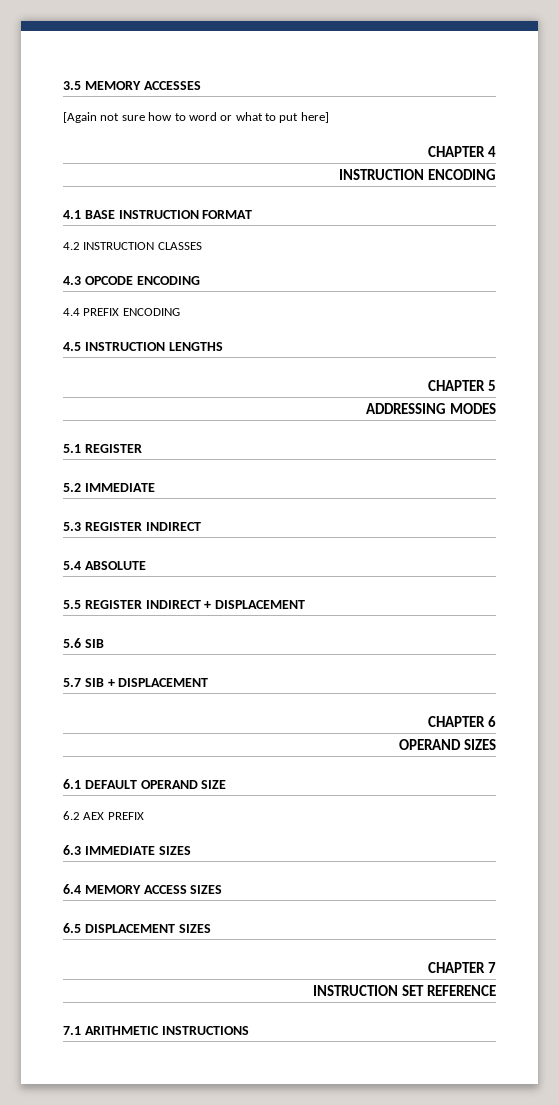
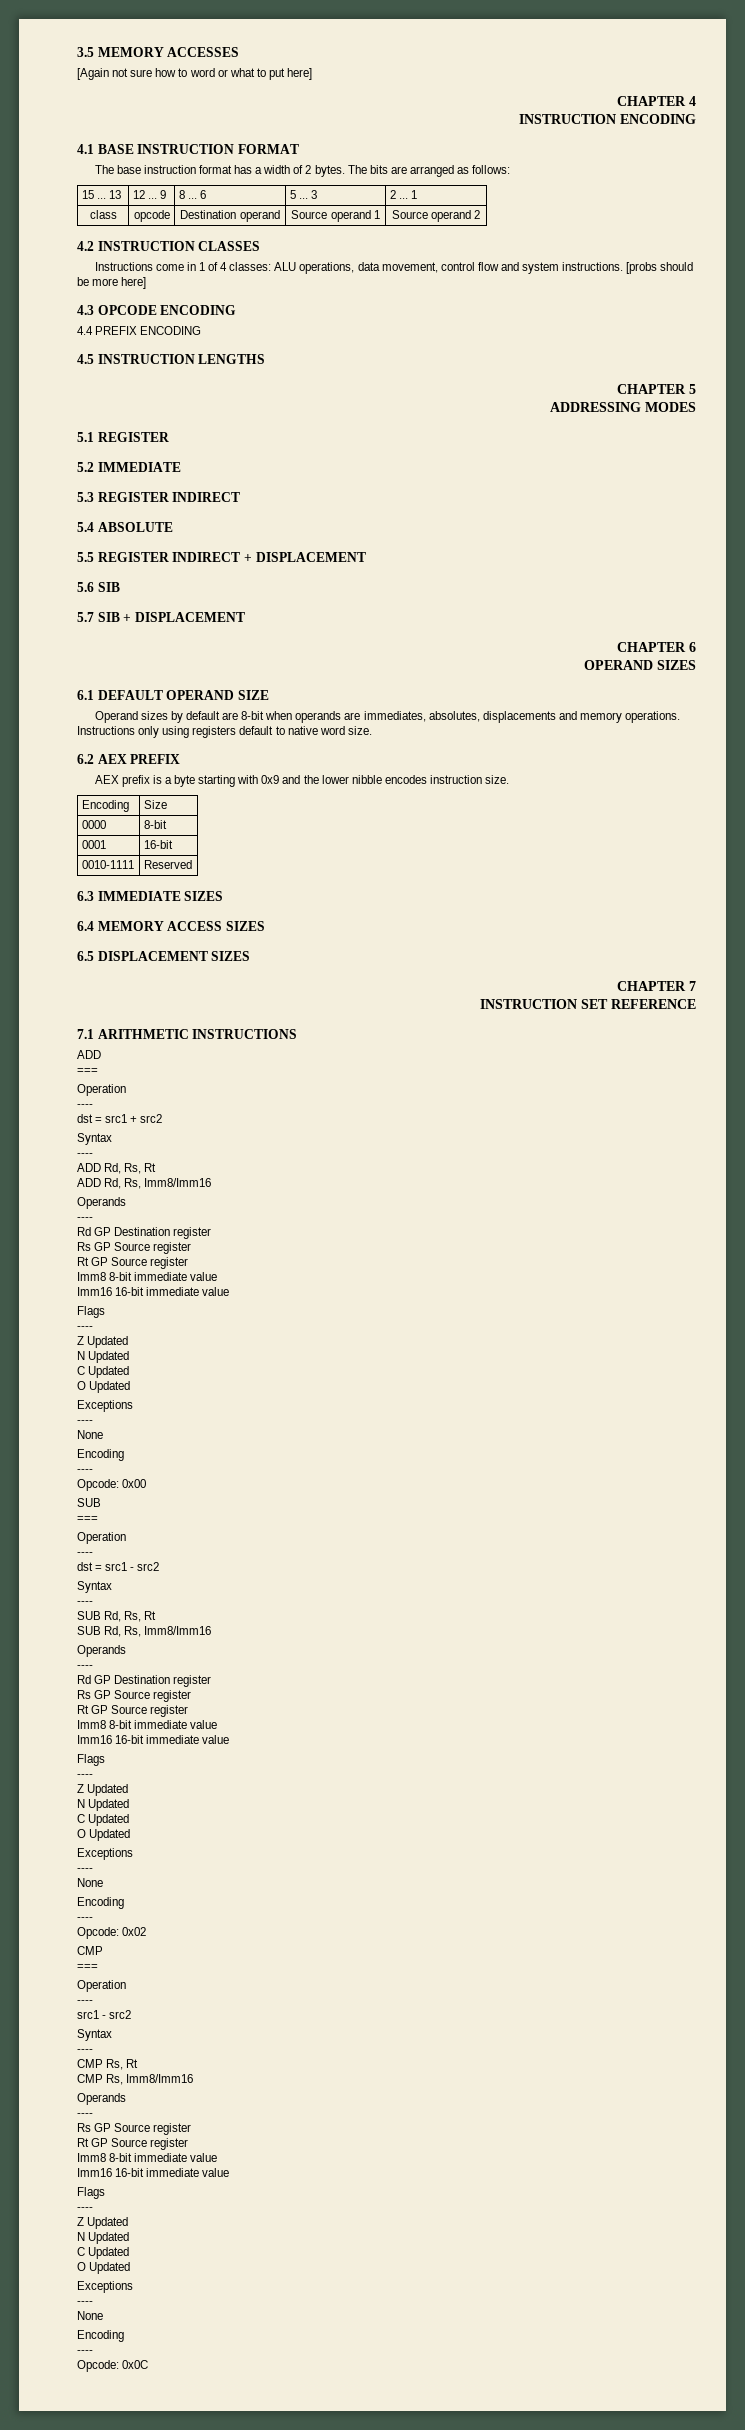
[63,242,202,250] 4.2 INSTRUCTION CLASSES -> [94,165,511,177] [81,190,121,199] [132,190,166,199] [178,190,206,199] [289,190,317,199] [389,190,417,199] [89,210,117,219] [133,210,170,222] [180,210,280,222] [291,210,380,222] [391,210,481,222] [77,241,261,251] [94,262,694,274] [77,277,147,289] The base instruction format has a width of 2 bytes. The bits are arranged as follows: // 15 ... 13 | 12 ... 9 | 8 ... 6 | 5 ... 3 | 2 ... 1 // class | opcode | Destination operand | Source operand 1 | Source operand 2 // 4.2 INSTRUCTION CLASSES // Instructions come in 1 of 4 classes: ALU operations, data movement, control flow and system instructions. [probs should be more here]
[63,811,144,820] 6.2 AEX PREFIX -> [94,711,681,723] [77,726,372,738] [77,754,181,764] [94,775,510,787] [81,800,129,812] [143,800,167,809] [81,820,106,829] [143,820,167,829] [81,840,106,849] [143,840,173,849] [81,860,134,869] [143,860,192,869] Operand sizes by default are 8-bit when operands are immediates, absolutes, displacements and memory operations. Instructions only using registers default to native word size. // 6.2 AEX PREFIX // AEX prefix is a byte starting with 0x9 and the lower nibble encodes instruction size. // Encoding | Size // 0000 | 8-bit // 0001 | 16-bit // 0010-1111 | Reserved
(249, 1030) none -> [77,1050,101,1059] [77,1068,98,1074] [77,1084,126,1096] [77,1104,93,1108] [77,1114,163,1123] [77,1133,112,1145] [77,1153,93,1157] [77,1163,157,1174] [77,1178,212,1189] [77,1197,126,1209] [77,1217,93,1221] [77,1227,212,1239] [77,1242,192,1254] [77,1257,189,1269] [77,1272,218,1281] [77,1287,230,1296] [77,1306,105,1318] [77,1326,93,1330] [77,1336,129,1348] [77,1351,130,1363] [77,1366,130,1378] [77,1381,131,1393] [77,1400,133,1412] [77,1420,93,1424] [77,1430,103,1439] [77,1449,124,1461] [77,1469,93,1473] [77,1479,147,1491] [77,1498,101,1507] [77,1516,98,1522] [77,1532,126,1544] [77,1552,93,1556] [77,1562,160,1571] [77,1581,112,1593] [77,1601,93,1605] [77,1611,157,1622] [77,1626,212,1637] [77,1645,126,1657] [77,1665,93,1669] [77,1675,212,1687] [77,1690,192,1702] [77,1705,189,1717] [77,1720,218,1729] [77,1735,230,1744] [77,1754,105,1766] [77,1774,93,1778] [77,1784,129,1796] [77,1799,130,1811] [77,1814,130,1826] [77,1829,131,1841] [77,1848,133,1860] [77,1868,93,1872] [77,1878,103,1887] [77,1897,124,1909] [77,1917,93,1921] [77,1927,147,1939] [77,1946,103,1955] [77,1964,98,1970] [77,1980,126,1992] [77,2000,93,2004] [77,2010,132,2019] [77,2029,112,2041] [77,2049,93,2053] [77,2059,139,2070] [77,2074,194,2085] [77,2093,126,2105] [77,2113,93,2117] [77,2123,192,2135] [77,2138,189,2150] [77,2153,218,2162] [77,2168,230,2177] [77,2187,105,2199] [77,2207,93,2211] [77,2217,129,2229] [77,2232,130,2244] [77,2247,130,2259] [77,2262,131,2274] [77,2281,133,2293] [77,2301,93,2305] [77,2311,103,2320] [77,2330,124,2342] [77,2350,93,2354] [77,2360,149,2372] // ADD // === // Operation // ---- // dst = src1 + src2 // Syntax // ---- // ADD Rd, Rs, Rt // ADD Rd, Rs, Imm8/Imm16 // Operands // ---- // Rd GP Destination register // Rs GP Source register // Rt GP Source register // Imm8 8-bit immediate value // Imm16 16-bit immediate value // Flags // ---- // Z Updated // N Updated // C Updated // O Updated // Exceptions // ---- // None // Encoding // ---- // Opcode: 0x00 // SUB // === // Operation // ---- // dst = src1 - src2 // Syntax // ---- // SUB Rd, Rs, Rt // SUB Rd, Rs, Imm8/Imm16 // Operands // ---- // Rd GP Destination register // Rs GP Source register // Rt GP Source register // Imm8 8-bit immediate value // Imm16 16-bit immediate value // Flags // ---- // Z Updated // N Updated // C Updated // O Updated // Exceptions // ---- // None // Encoding // ---- // Opcode: 0x02 // CMP // === // Operation // ---- // src1 - src2 // Syntax // ---- // CMP Rs, Rt // CMP Rs, Imm8/Imm16 // Operands // ---- // Rs GP Source register // Rt GP Source register // Imm8 8-bit immediate value // Imm16 16-bit immediate value // Flags // ---- // Z Updated // N Updated // C Updated // O Updated // Exceptions // ---- // None // Encoding // ---- // Opcode: 0x0C

